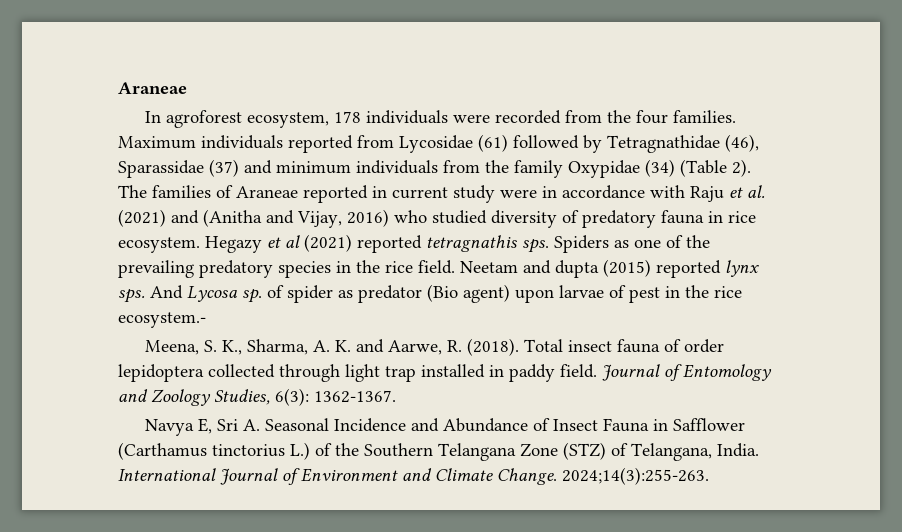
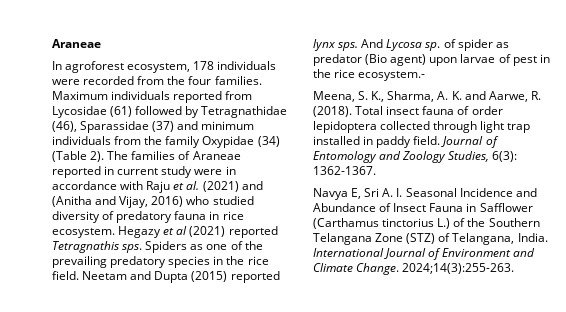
[426,235,517,252] tetragnathis -> [52,241,119,253] Tetragnathis
[555,260,599,278] dupta -> [154,271,189,283] Dupta
(260, 425) none -> [396,188,403,197] I.

